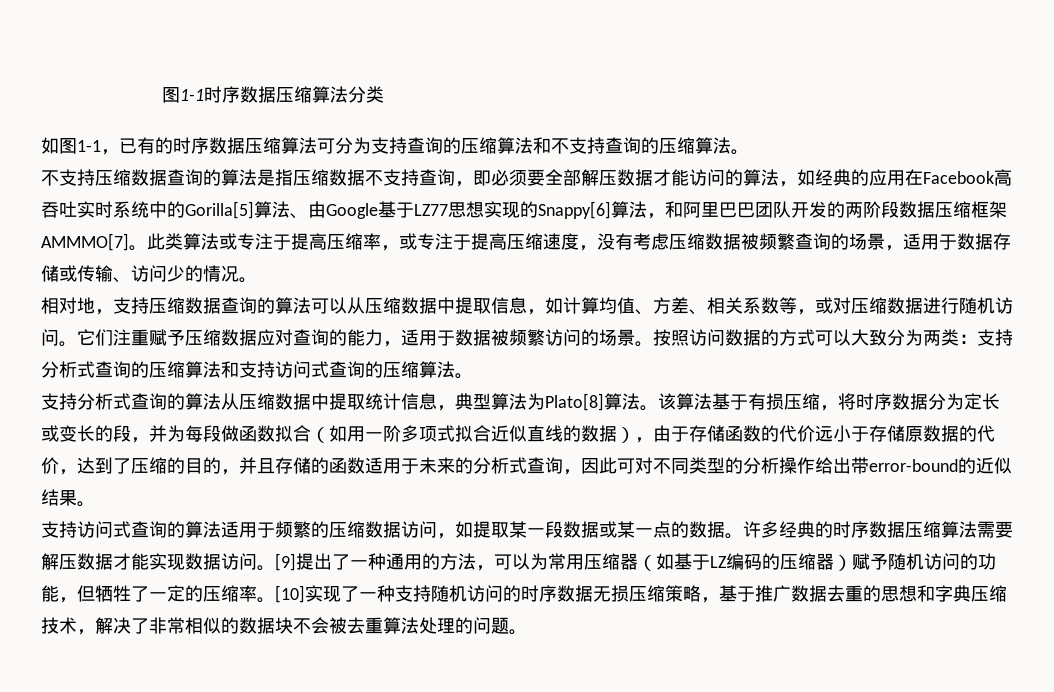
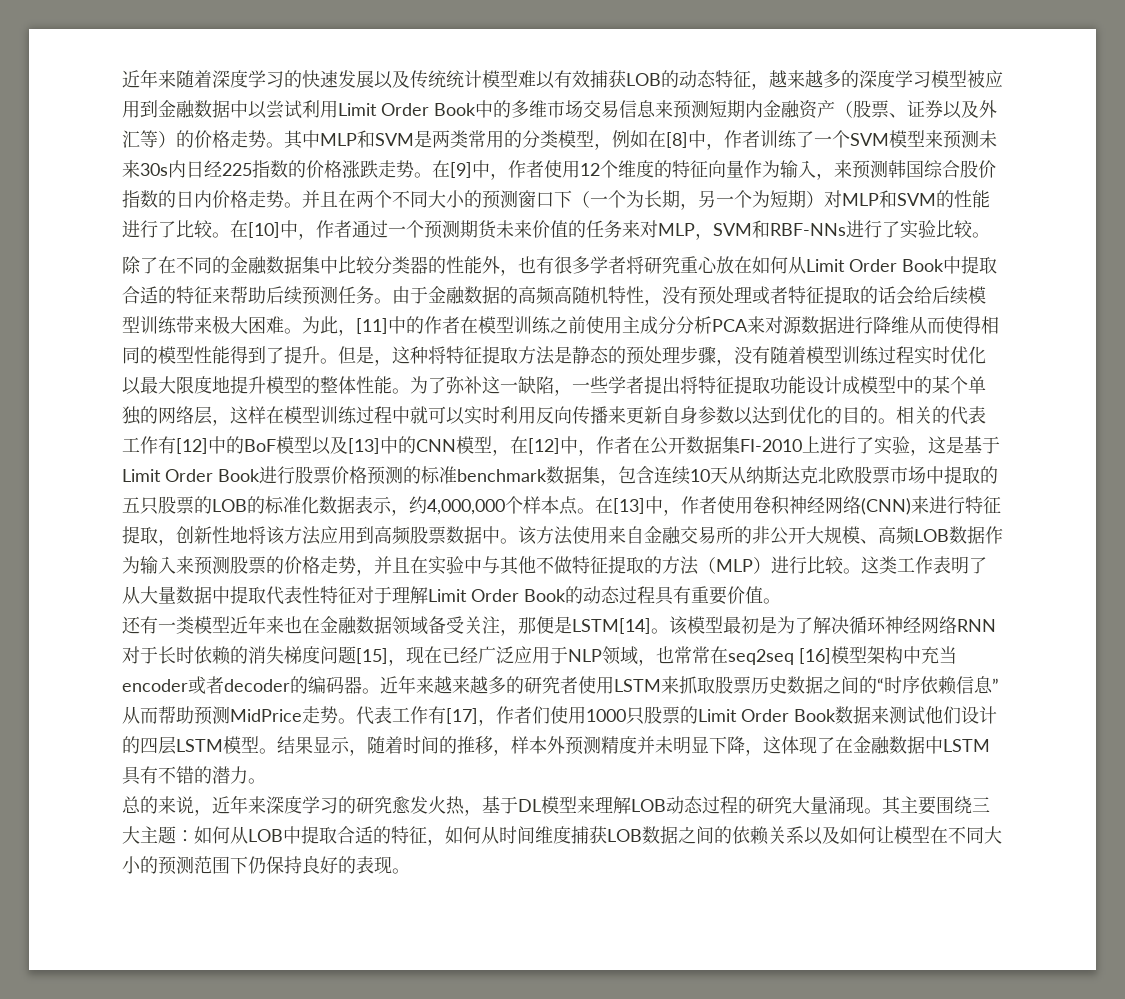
[161,86,384,103] [41,137,749,155] [41,169,1012,187] [41,201,1007,219] [41,233,1011,251] [41,265,257,283] [41,297,1013,315] [41,329,1013,347] [41,361,473,379] [41,393,1000,411] [41,425,995,443] [41,457,1012,475] [41,489,95,507] [41,521,1013,539] [41,553,996,571] [41,585,1007,603] [41,617,509,635] 图1-1时序数据压缩算法分类 // 如图1-1，已有的时序数据压缩算法可分为支持查询的压缩算法和不支持查询的压缩算法。 // 不支持压缩数据查询的算法是指压缩数据不支持查询，即必须要全部解压数据才能访问的算法，如经典的应用在Facebook高吞吐实时系统中的Gorilla[5]算法、由Google基于LZ77思想实现的Snappy[6]算法，和阿里巴巴团队开发的两阶段数据压缩框架AMMMO[7]。此类算法或专注于提高压缩率，或专注于提高压缩速度，没有考虑压缩数据被频繁查询的场景，适用于数据存储或传输、访问少的情况。 // 相对地，支持压缩数据查询的算法可以从压缩数据中提取信息，如计算均值、方差、相关系数等，或对压缩数据进行随机访问。它们注重赋予压缩数据应对查询的能力，适用于数据被频繁访问的场景。按照访问数据的方式可以大致分为两类：支持分析式查询的压缩算法和支持访问式查询的压缩算法。 // 支持分析式查询的算法从压缩数据中提取统计信息，典型算法为Plato[8]算法。该算法基于有损压缩，将时序数据分为定长或变长的段，并为每段做函数拟合（如用一阶多项式拟合近似直线的数据），由于存储函数的代价远小于存储原数据的代价，达到了压缩的目的，并且存储的函数适用于未来的分析式查询，因此可对不同类型的分析操作给出带error-bound的近似结果。 // 支持访问式查询的算法适用于频繁的压缩数据访问，如提取某一段数据或某一点的数据。许多经典的时序数据压缩算法需要解压数据才能实现数据访问。[9]提出了一种通用的方法，可以为常用压缩器（如基于LZ编码的压缩器）赋予随机访问的功能，但牺牲了一定的压缩率。[10]实现了一种支持随机访问的时序数据无损压缩策略，基于推广数据去重的思想和字典压缩技术，解决了非常相似的数据块不会被去重算法处理的问题 -> [122,69,1003,90] [122,100,997,119] [122,130,997,150] [122,160,996,180] [122,190,990,210] [122,220,990,240] [122,256,997,276] [122,286,986,306] [122,315,999,336] [122,346,986,366] [122,376,986,396] [122,406,986,426] [122,436,1000,456] [122,466,998,486] [122,496,1001,516] [122,526,1003,546] [122,556,987,576] [122,586,781,605] [122,615,996,636] [122,646,957,666] [122,675,999,695] [122,706,997,726] [122,736,990,756] [122,766,266,785] [122,795,990,816] [122,826,1002,846] [122,856,392,875] 近年来随着深度学习的快速发展以及传统统计模型难以有效捕获LOB的动态特征，越来越多的深度学习模型被应用到金融数据中以尝试利用Limit Order Book中的多维市场交易信息来预测短期内金融资产（股票、证券以及外汇等）的价格走势。其中MLP和SVM是两类常用的分类模型，例如在[8]中，作者训练了一个SVM模型来预测未来30s内日经225指数的价格涨跌走势。在[9]中，作者使用12个维度的特征向量作为输入，来预测韩国综合股价指数的日内价格走势。并且在两个不同大小的预测窗口下（一个为长期，另一个为短期）对MLP和SVM的性能进行了比较。在[10]中，作者通过一个预测期货未来价值的任务来对MLP，SVM和RBF-NNs进行了实验比较。 // 除了在不同的金融数据集中比较分类器的性能外，也有很多学者将研究重心放在如何从Limit Order Book中提取合适的特征来帮助后续预测任务。由于金融数据的高频高随机特性，没有预处理或者特征提取的话会给后续模型训练带来极大困难。为此，[11]中的作者在模型训练之前使用主成分分析PCA来对源数据进行降维从而使得相同的模型性能得到了提升。但是，这种将特征提取方法是静态的预处理步骤，没有随着模型训练过程实时优化以最大限度地提升模型的整体性能。为了弥补这一缺陷，一些学者提出将特征提取功能设计成模型中的某个单独的网络层，这样在模型训练过程中就可以实时利用反向传播来更新自身参数以达到优化的目的。相关的代表工作有[12]中的BoF模型以及[13]中的CNN模型，在[12]中，作者在公开数据集FI-2010上进行了实验，这是基于Limit Order Book进行股票价格预测的标准benchmark数据集，包含连续10天从纳斯达克北欧股票市场中提取的五只股票的LOB的标准化数据表示，约4,000,000个样本点。在[13]中，作者使用卷积神经网络(CNN)来进行特征提取，创新性地将该方法应用到高频股票数据中。该方法使用来自金融交易所的非公开大规模、高频LOB数据作为输入来预测股票的价格走势，并且在实验中与其他不做特征提取的方法（MLP）进行比较。这类工作表明了从大量数据中提取代表性特征对于理解Limit Order Book的动态过程具有重要价值。 // 还有一类模型近年来也在金融数据领域备受关注，那便是LSTM[14]。该模型最初是为了解决循环神经网络RNN对于长时依赖的消失梯度问题[15]，现在已经广泛应用于NLP领域，也常常在seq2seq [16]模型架构中充当encoder或者decoder的编码器。近年来越来越多的研究者使用LSTM来抓取股票历史数据之间的“时序依赖信息”从而帮助预测MidPrice走势。代表工作有[17]，作者们使用1000只股票的Limit Order Book数据来测试他们设计的四层LSTM模型。结果显示，随着时间的推移，样本外预测精度并未明显下降，这体现了在金融数据中LSTM具有不错的潜力。 // 总的来说，近年来深度学习的研究愈发火热，基于DL模型来理解LOB动态过程的研究大量涌现。其主要围绕三大主题：如何从LOB中提取合适的特征，如何从时间维度捕获LOB数据之间的依赖关系以及如何让模型在不同大小的预测范围下仍保持良好的表现

